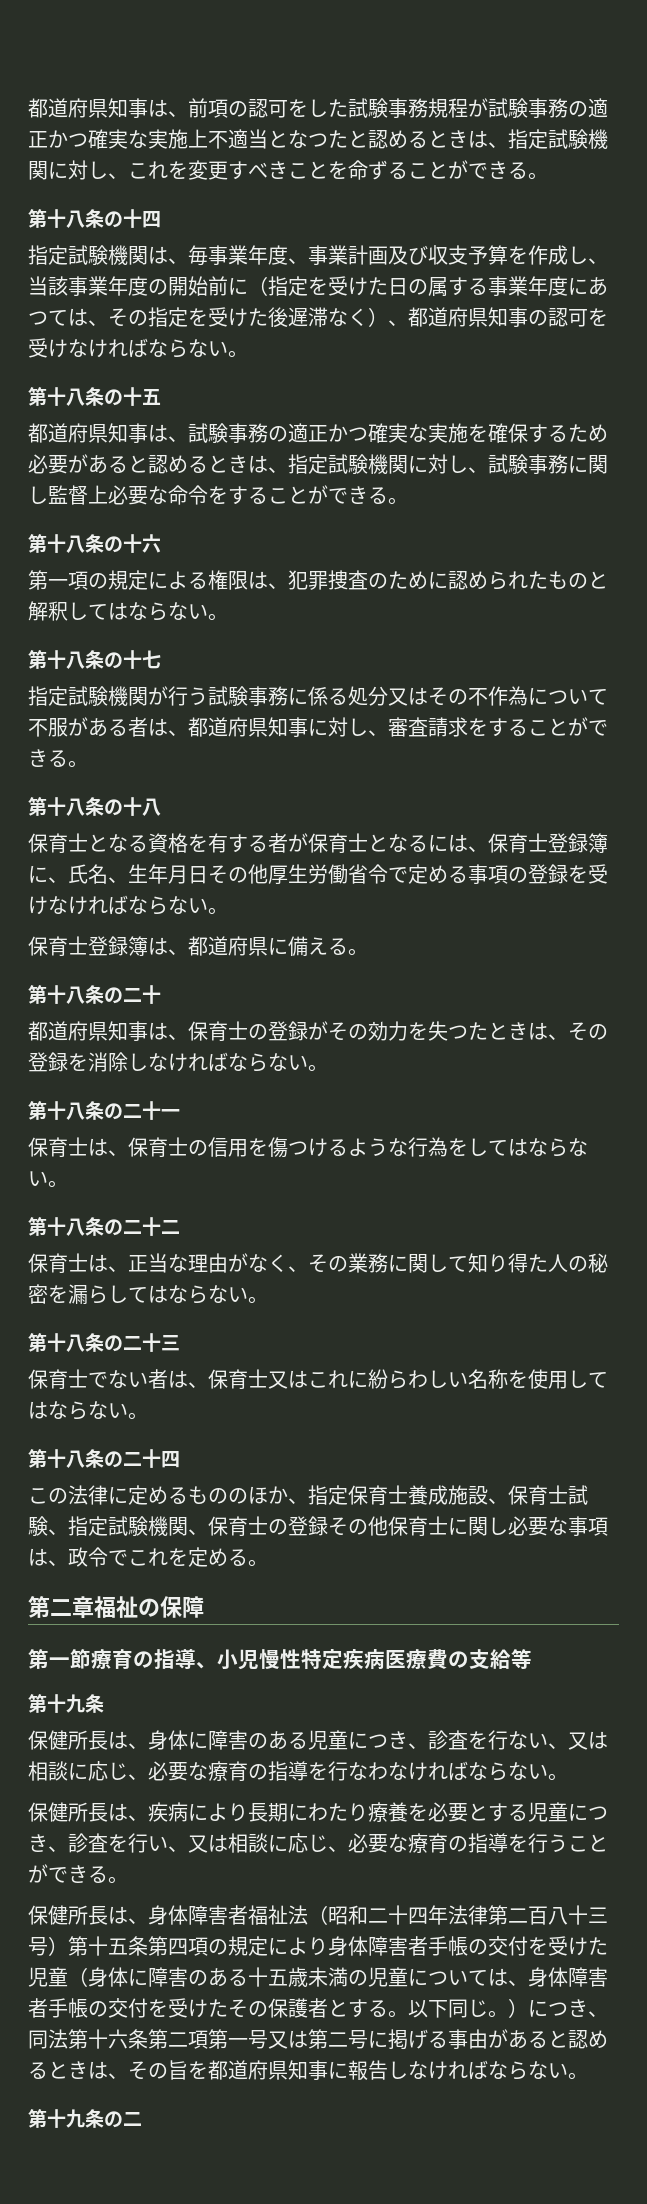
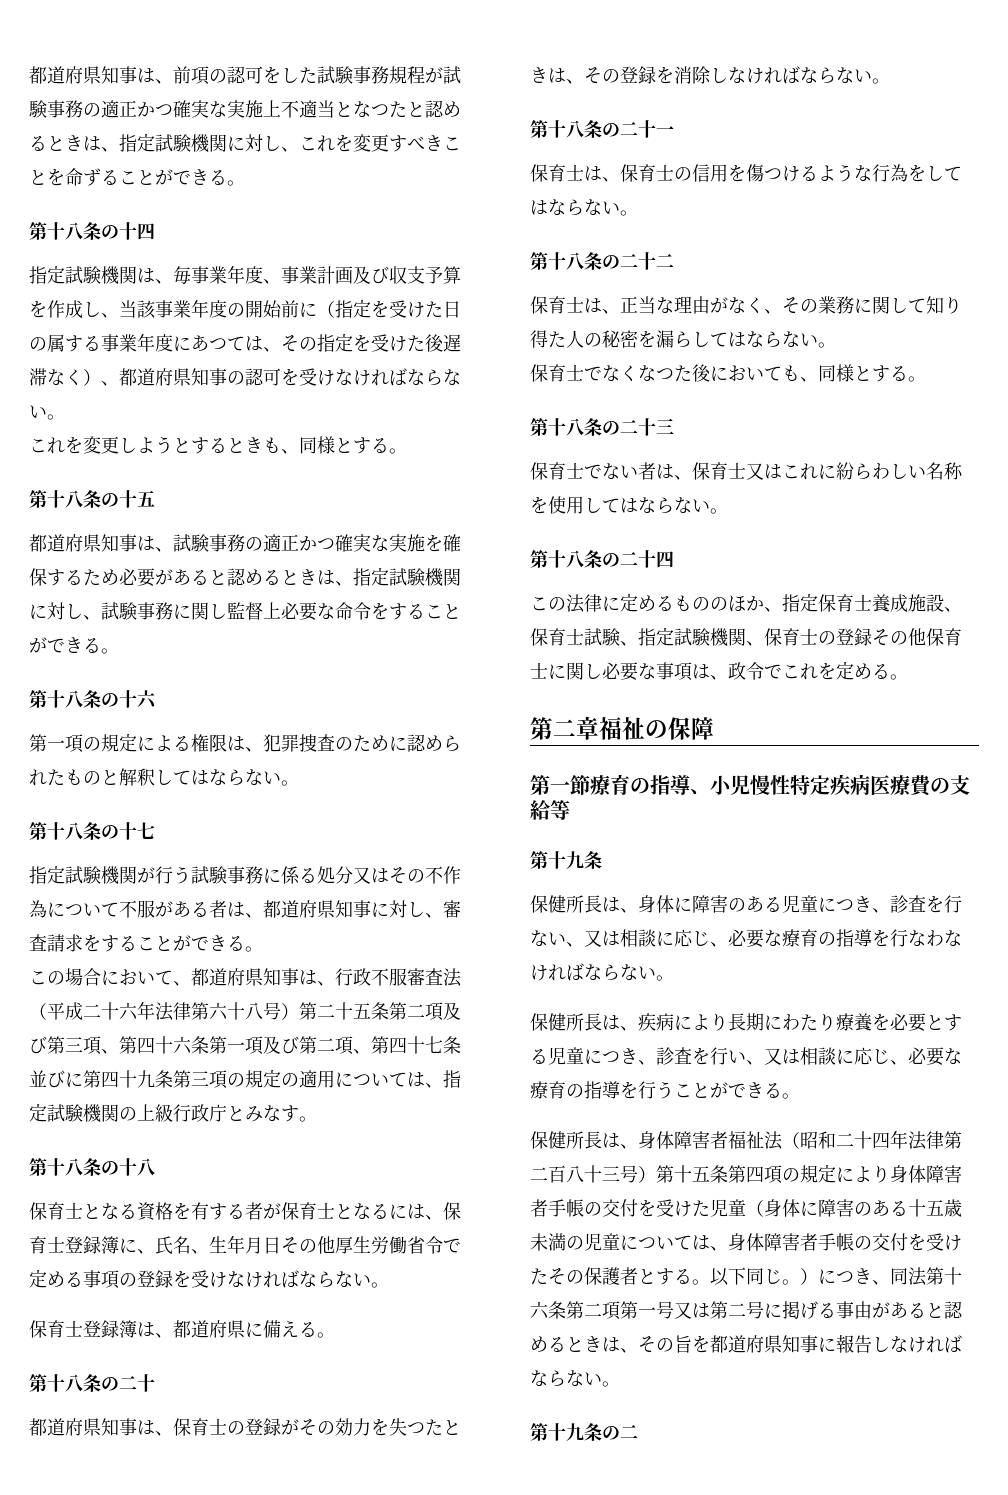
(248, 354) none -> [29,436,407,454] // これを変更しようとするときも、同様とする。
(88, 764) none -> [29,968,462,987] [29,1001,461,1021] [29,1036,461,1055] [29,1069,461,1089] [29,1103,317,1123] // この場合において、都道府県知事は、行政不服審査法（平成二十六年法律第六十八号）第二十五条第二項及び第三項、第四十六条第一項及び第二項、第四十七条並びに第四十九条第三項の規定の適用については、指定試験機関の上級行政庁とみなす。
(268, 1300) none -> [530,364,926,382] // 保育士でなくなつた後においても、同様とする。

